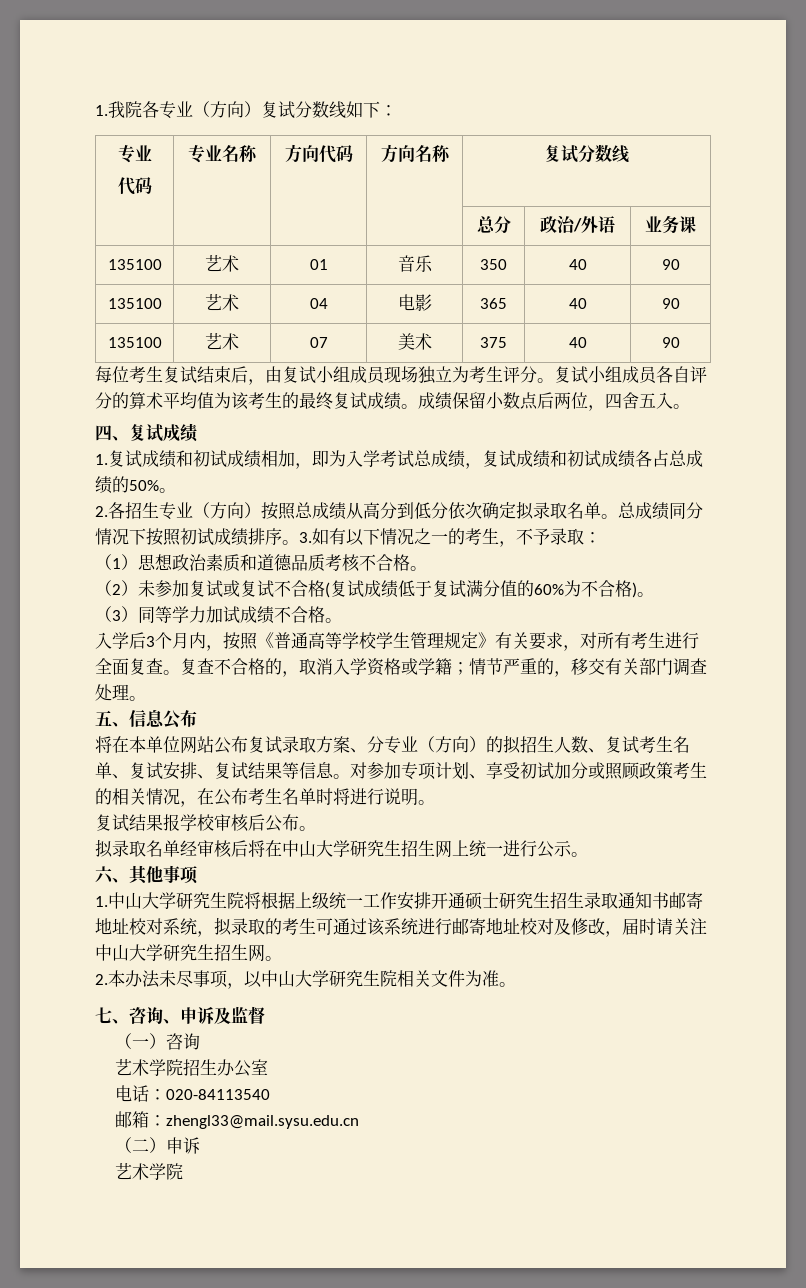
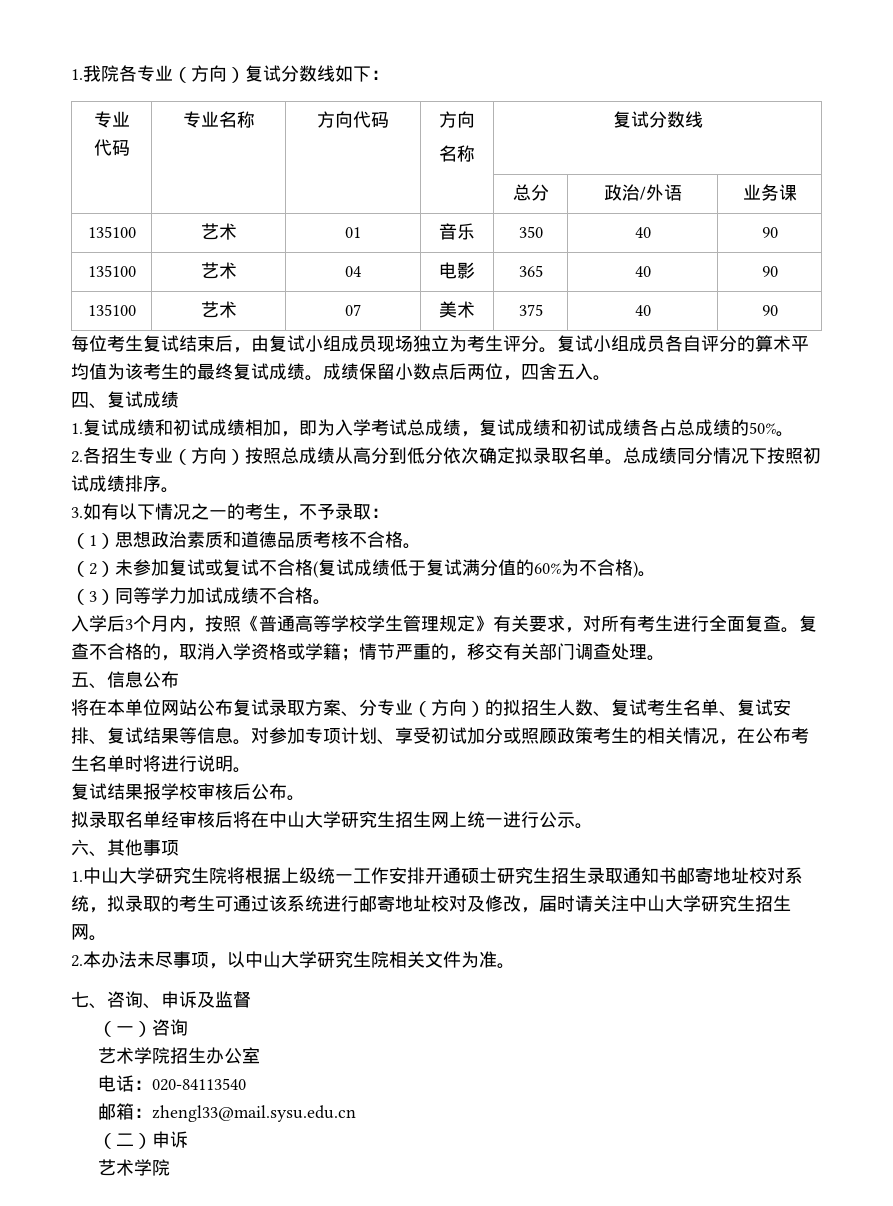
(415, 153) none -> (475, 119) //
(299, 542) none -> (179, 490) //

